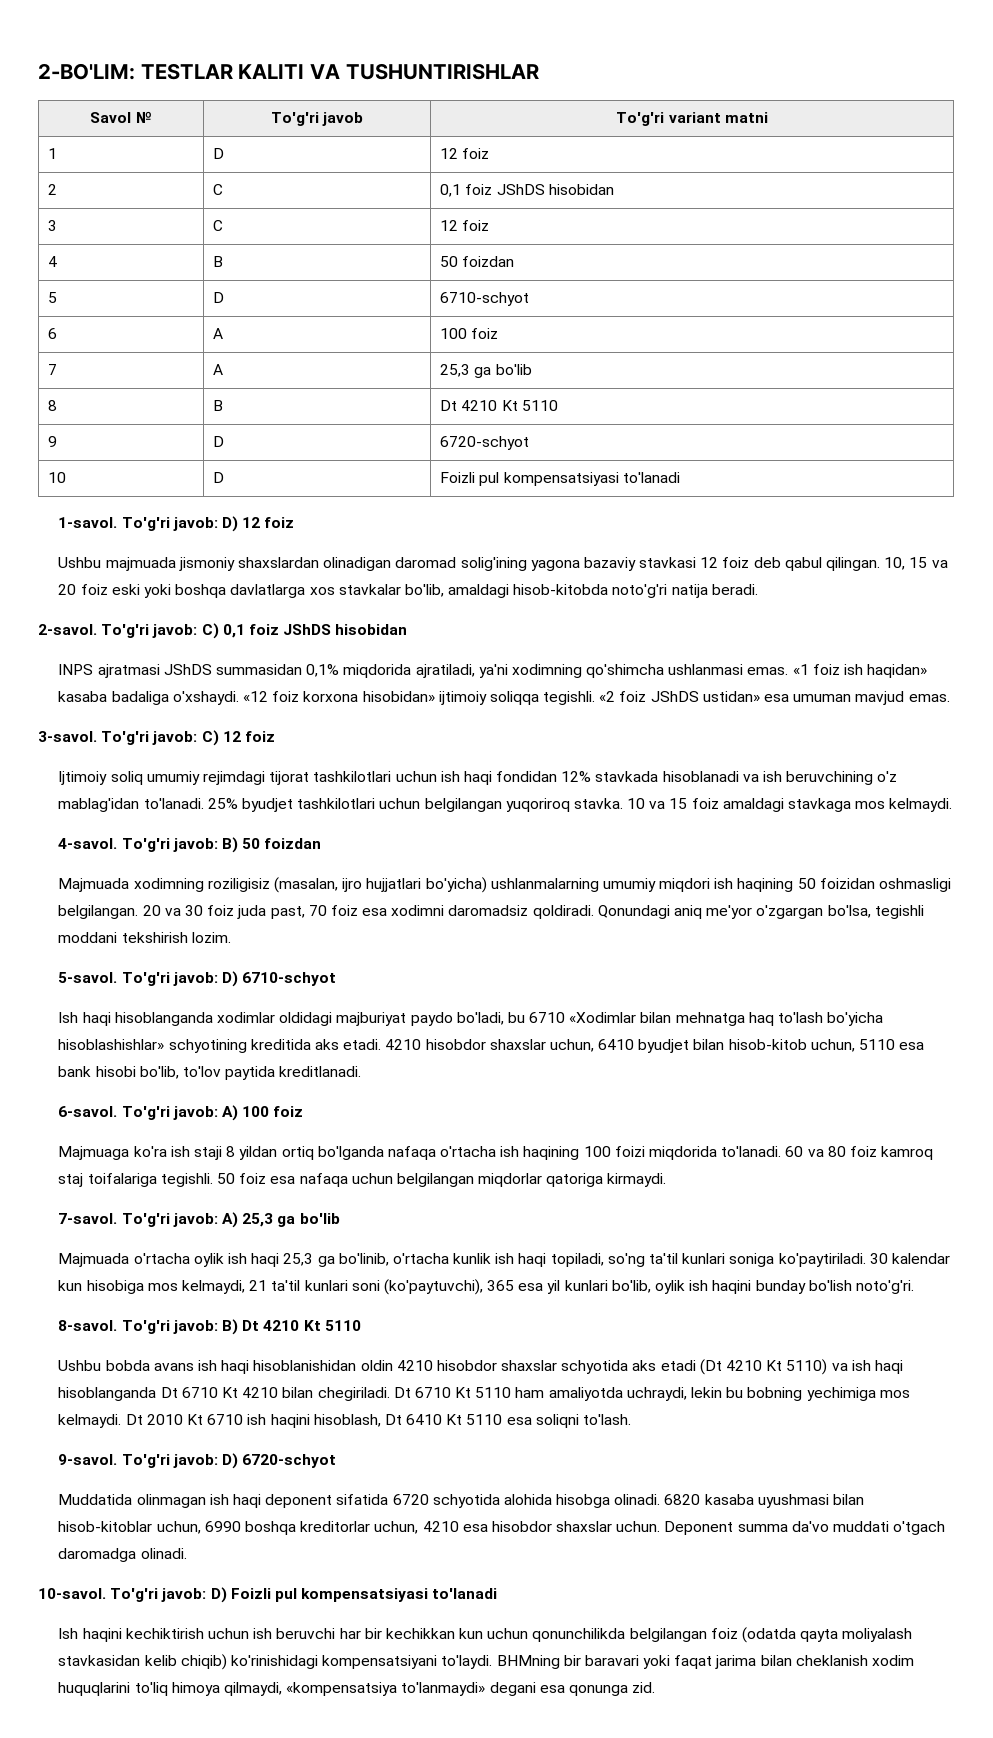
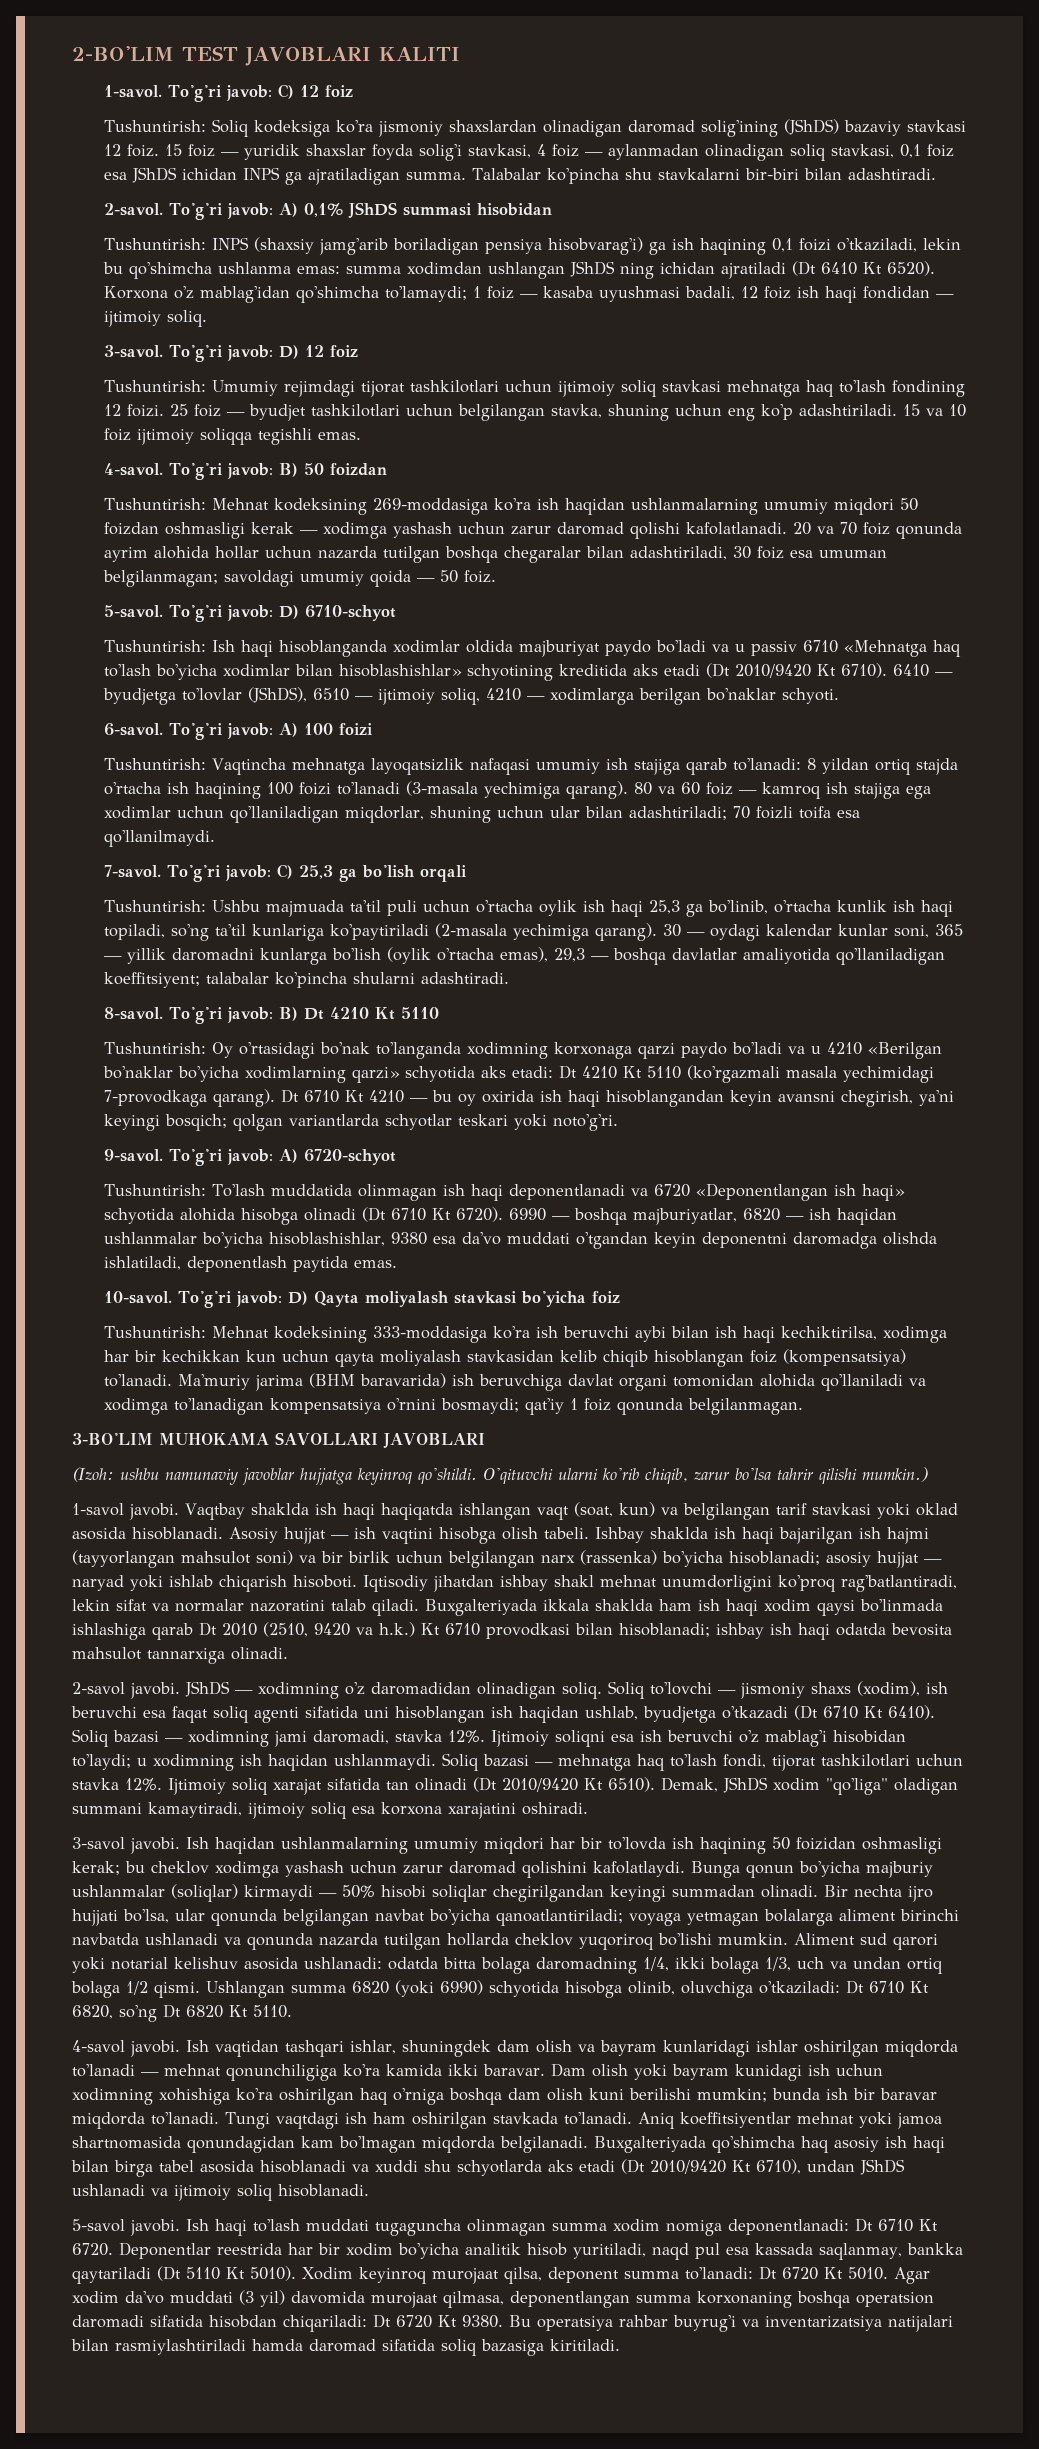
[38,63,539,80] [90,111,152,123] [270,112,364,126] [616,112,768,126] [48,148,58,159] [213,148,225,159] [440,148,490,159] [48,184,58,195] [213,184,224,195] [440,184,614,197] [48,220,58,231] [213,220,224,231] [440,220,490,231] [48,256,58,267] [213,256,224,267] [440,256,515,267] [48,292,58,303] [213,292,225,303] [440,292,530,306] [48,328,58,339] [213,328,224,339] [440,328,499,339] [48,364,58,375] [213,364,224,375] [440,364,532,378] [48,400,58,411] [213,400,224,411] [440,400,558,411] [48,436,58,447] [213,436,225,447] [440,436,530,450] [48,472,67,483] [213,472,225,483] [440,472,680,486] [58,517,118,528] 2-BO'LIM: TESTLAR KALITI VA TUSHUNTIRISHLAR // Savol № | To'g'ri javob | To'g'ri variant matni // 1 | D | 12 foiz // 2 | C | 0,1 foiz JShDS hisobidan // 3 | C | 12 foiz // 4 | B | 50 foizdan // 5 | D | 6710-schyot // 6 | A | 100 foiz // 7 | A | 25,3 ga bo'lib // 8 | B | Dt 4210 Kt 5110 // 9 | D | 6720-schyot // 10 | D | Foizli pul kompensatsiyasi to'lanadi // 1-savol. -> [72,46,460,66] [103,84,353,102] [103,119,966,137] [103,144,954,161] [103,167,936,185] [103,202,552,220] [103,237,961,255] [102,261,935,279] [103,286,954,303] [103,310,207,327] [103,345,163,358] 2-BO'LIM TEST JAVOBLARI KALITI // 1-savol. To'g'ri javob: C) 12 foiz // Tushuntirish: Soliq kodeksiga ko'ra jismoniy shaxslardan olinadigan daromad solig'ining (JShDS) bazaviy stavkasi 12 foiz. 15 foiz — yuridik shaxslar foyda solig'i stavkasi, 4 foiz — aylanmadan olinadigan soliq stavkasi, 0,1 foiz esa JShDS ichidan INPS ga ajratiladigan summa. Talabalar ko'pincha shu stavkalarni bir-biri bilan adashtiradi. // 2-savol. To'g'ri javob: A) 0,1% JShDS summasi hisobidan // Tushuntirish: INPS (shaxsiy jamg'arib boriladigan pensiya hisobvarag'i) ga ish haqining 0,1 foizi o'tkaziladi, lekin bu qo'shimcha ushlanma emas: summa xodimdan ushlangan JShDS ning ichidan ajratiladi (Dt 6410 Kt 6520). Korxona o'z mablag'idan qo'shimcha to'lamaydi; 1 foiz — kasaba uyushmasi badali, 12 foiz ish haqi fondidan — ijtimoiy soliq. // 3-savol.
[58,557,948,571] [58,584,758,598] [38,623,408,639] [58,664,928,678] [58,691,950,705] [38,730,275,746] [58,771,898,785] [58,798,953,812] Ushbu majmuada jismoniy shaxslardan olinadigan daromad solig'ining yagona bazaviy stavkasi 12 foiz deb qabul qilingan. 10, 15 va 20 foiz eski yoki boshqa davlatlarga xos stavkalar bo'lib, amaldagi hisob-kitobda noto'g'ri natija beradi. // 2-savol. To'g'ri javob: C) 0,1 foiz JShDS hisobidan // INPS ajratmasi JShDS summasidan 0,1% miqdorida ajratiladi, ya'ni xodimning qo'shimcha ushlanmasi emas. «1 foiz ish haqidan» kasaba badaliga o'xshaydi. «12 foiz korxona hisobidan» ijtimoiy soliqqa tegishli. «2 foiz JShDS ustidan» esa umuman mavjud emas. // 3-savol. To'g'ri javob: C) 12 foiz // Ijtimoiy soliq umumiy rejimdagi tijorat tashkilotlari uchun ish haqi fondidan 12% stavkada hisoblanadi va ish beruvchining o'z mablag'idan to'lanadi. 25% byudjet tashkilotlari uchun belgilangan yuqoriroq stavka. 10 va 15 foiz amaldagi stavkaga mos kelmaydi. -> [103,380,965,397] [103,404,966,421] [103,428,361,445] Tushuntirish: Umumiy rejimdagi tijorat tashkilotlari uchun ijtimoiy soliq stavkasi mehnatga haq to'lash fondining 12 foizi. 25 foiz — byudjet tashkilotlari uchun belgilangan stavka, shuning uchun eng ko'p adashtiriladi. 15 va 10 foiz ijtimoiy soliqqa tegishli emas.
[58,877,952,893] [58,905,924,919] [58,932,231,943] Majmuada xodimning roziligisiz (masalan, ijro hujjatlari bo'yicha) ushlanmalarning umumiy miqdori ish haqining 50 foizidan oshmasligi belgilangan. 20 va 30 foiz juda past, 70 foiz esa xodimni daromadsiz qoldiradi. Qonundagi aniq me'yor o'zgargan bo'lsa, tegishli moddani tekshirish lozim. -> [103,498,918,515] [103,522,962,539] [103,546,887,563] [102,570,496,587] Tushuntirish: Mehnat kodeksining 269-moddasiga ko'ra ish haqidan ushlanmalarning umumiy miqdori 50 foizdan oshmasligi kerak — xodimga yashash uchun zarur daromad qolishi kafolatlanadi. 20 va 70 foiz qonunda ayrim alohida hollar uchun nazarda tutilgan boshqa chegaralar bilan adashtiriladi, 30 foiz esa umuman belgilanmagan; savoldagi umumiy qoida — 50 foiz.
(337, 979) none -> [103,640,206,652] Tushuntirish:
[279,1012,333,1026] oldidagi -> [465,640,513,653] oldida
[456,1012,745,1026] bo'ladi, bu 6710 «Xodimlar bilan mehnatga -> [655,640,927,657] bo'ladi va u passiv 6710 «Mehnatga
(884, 1019) none -> [222,664,333,677] xodimlar bilan
[343,1039,925,1053] [58,1066,362,1080] etadi. 4210 hisobdor shaxslar uchun, 6410 byudjet bilan hisob-kitob uchun, 5110 esa bank hisobi bo'lib, to'lov paytida kreditlanadi. -> [663,663,953,678] [102,687,839,705] etadi (Dt 2010/9420 Kt 6710). 6410 — byudjetga to'lovlar (JShDS), 6510 — ijtimoiy soliq, 4210 — xodimlarga berilgan bo'naklar schyoti.
[273,1106,304,1117] [58,1146,223,1160] foiz // Majmuaga ko'ra ish staji -> [338,723,373,735] [103,758,801,775] foizi // Tushuntirish: Vaqtincha mehnatga layoqatsizlik nafaqasi umumiy ish stajiga qarab to'lanadi:
[317,1146,436,1160] bo'lganda nafaqa -> [915,758,958,775] stajda
[649,1146,934,1160] [58,1173,667,1187] miqdorida to'lanadi. 60 va 80 foiz kamroq staj toifalariga tegishli. 50 foiz esa nafaqa uchun belgilangan miqdorlar qatoriga kirmaydi. -> [336,781,931,799] [103,806,860,823] [103,830,215,847] to'lanadi (3-masala yechimiga qarang). 80 va 60 foiz — kamroq ish stajiga ega xodimlar uchun qo'llaniladigan miqdorlar, shuning uchun ular bilan adashtiriladi; 70 foizli toifa esa qo'llanilmaydi.
[222,1212,340,1228] [58,1253,130,1267] A) 25,3 ga bo'lib // Majmuada -> [276,864,467,882] [103,900,470,917] C) 25,3 ga bo'lish orqali // Tushuntirish: Ushbu majmuada ta'til puli uchun
[682,1253,950,1267] [58,1279,914,1295] kunlari soniga ko'paytiriladi. 30 kalendar kun hisobiga mos kelmaydi, 21 ta'til kunlari soni (ko'paytuvchi), 365 esa yil kunlari bo'lib, oylik ish haqini bunday bo'lish noto'g'ri. -> [251,923,963,941] [103,947,945,965] [103,972,509,988] kunlariga ko'paytiriladi (2-masala yechimiga qarang). 30 — oydagi kalendar kunlar soni, 365 — yillik daromadni kunlarga bo'lish (oylik o'rtacha emas), 29,3 — boshqa davlatlar amaliyotida qo'llaniladigan koeffitsiyent; talabalar ko'pincha shularni adashtiradi.
[58,1359,903,1375] [58,1387,910,1401] [58,1414,632,1428] Ushbu bobda avans ish haqi hisoblanishidan oldin 4210 hisobdor shaxslar schyotida aks etadi (Dt 4210 Kt 5110) va ish haqi hisoblanganda Dt 6710 Kt 4210 bilan chegiriladi. Dt 6710 Kt 5110 ham amaliyotda uchraydi, lekin bu bobning yechimiga mos kelmaydi. Dt 2010 Kt 6710 ish haqini hisoblash, Dt 6410 Kt 5110 esa soliqni to'lash. -> [103,1042,942,1059] [102,1065,934,1083] [103,1089,954,1107] [103,1114,618,1131] Tushuntirish: Oy o'rtasidagi bo'nak to'langanda xodimning korxonaga qarzi paydo bo'ladi va u 4210 «Berilgan bo'naklar bo'yicha xodimlarning qarzi» schyotida aks etadi: Dt 4210 Kt 5110 (ko'rgazmali masala yechimidagi 7-provodkaga qarang). Dt 6710 Kt 4210 — bu oy oxirida ish haqi hisoblangandan keyin avansni chegirish, ya'ni keyingi bosqich; qolgan variantlarda schyotlar teskari yoki noto'g'ri.
[222,1453,337,1469] [58,1494,865,1508] [58,1521,946,1535] [58,1548,187,1562] [38,1587,498,1603] [58,1628,336,1642] D) 6720-schyot // Muddatida olinmagan ish haqi deponent sifatida 6720 schyotida alohida hisobga olinadi. 6820 kasaba uyushmasi bilan hisob-kitoblar uchun, 6990 boshqa kreditorlar uchun, 4210 esa hisobdor shaxslar uchun. Deponent summa da'vo muddati o'tgach daromadga olinadi. // 10-savol. To'g'ri javob: D) Foizli pul kompensatsiyasi to'lanadi // Ish haqini kechiktirish uchun ish beruvchi -> [278,1149,396,1165] [103,1183,905,1201] [103,1207,897,1225] [103,1232,937,1249] [103,1256,397,1272] [103,1291,620,1308] [103,1326,947,1343] A) 6720-schyot // Tushuntirish: To'lash muddatida olinmagan ish haqi deponentlanadi va 6720 «Deponentlangan ish haqi» schyotida alohida hisobga olinadi (Dt 6710 Kt 6720). 6990 — boshqa majburiyatlar, 6820 — ish haqidan ushlanmalar bo'yicha hisoblashishlar, 9380 esa da'vo muddati o'tgandan keyin deponentni daromadga olishda ishlatiladi, deponentlash paytida emas. // 10-savol. To'g'ri javob: D) Qayta moliyalash stavkasi bo'yicha foiz // Tushuntirish: Mehnat kodeksining 333-moddasiga ko'ra ish beruvchi aybi bilan ish haqi kechiktirilsa, xodimga
[532,1627,913,1643] [58,1654,915,1670] [58,1682,656,1696] qonunchilikda belgilangan foiz (odatda qayta moliyalash stavkasidan kelib chiqib) ko'rinishidagi kompensatsiyani to'laydi. BHMning bir baravari yoki faqat jarima bilan cheklanish xodim huquqlarini to'liq himoya qilmaydi, «kompensatsiya to'lanmaydi» degani esa qonunga zid. -> [334,1349,906,1367] [103,1373,926,1391] [103,1398,803,1415] [72,1432,485,1448] [72,1467,928,1485] [72,1502,958,1520] [72,1527,929,1544] [72,1550,942,1568] [72,1575,957,1592] [72,1599,943,1616] [72,1622,952,1640] [72,1647,288,1664] [72,1681,948,1699] [71,1705,935,1723] [72,1729,906,1747] [72,1753,963,1771] [72,1777,958,1795] [72,1802,588,1819] [72,1837,942,1854] [72,1861,933,1878] [72,1884,933,1902] [72,1909,959,1926] [72,1933,938,1950] [72,1957,943,1974] [71,1980,929,1998] [72,2004,292,2022] [72,2040,958,2057] [72,2063,883,2081] [72,2088,937,2105] [72,2112,942,2129] [72,2136,945,2153] [71,2159,905,2177] [72,2184,369,2201] [72,2218,938,2236] [72,2242,963,2260] [72,2266,930,2284] [72,2290,934,2308] [72,2314,953,2332] [71,2339,620,2356] qayta moliyalash stavkasidan kelib chiqib hisoblangan foiz (kompensatsiya) to'lanadi. Ma'muriy jarima (BHM baravarida) ish beruvchiga davlat organi tomonidan alohida qo'llaniladi va xodimga to'lanadigan kompensatsiya o'rnini bosmaydi; qat'iy 1 foiz qonunda belgilanmagan. // 3-BO'LIM MUHOKAMA SAVOLLARI JAVOBLARI // (Izoh: ushbu namunaviy javoblar hujjatga keyinroq qo'shildi. O'qituvchi ularni ko'rib chiqib, zarur bo'lsa tahrir qilishi mumkin.) // 1-savol javobi. Vaqtbay shaklda ish haqi haqiqatda ishlangan vaqt (soat, kun) va belgilangan tarif stavkasi yoki oklad asosida hisoblanadi. Asosiy hujjat — ish vaqtini hisobga olish tabeli. Ishbay shaklda ish haqi bajarilgan ish hajmi (tayyorlangan mahsulot soni) va bir birlik uchun belgilangan narx (rassenka) bo'yicha hisoblanadi; asosiy hujjat — naryad yoki ishlab chiqarish hisoboti. Iqtisodiy jihatdan ishbay shakl mehnat unumdorligini ko'proq rag'batlantiradi, lekin sifat va normalar nazoratini talab qiladi. Buxgalteriyada ikkala shaklda ham ish haqi xodim qaysi bo'linmada ishlashiga qarab Dt 2010 (2510, 9420 va h.k.) Kt 6710 provodkasi bilan hisoblanadi; ishbay ish haqi odatda bevosita mahsulot tannarxiga olinadi. // 2-savol javobi. JShDS — xodimning o'z daromadidan olinadigan soliq. Soliq to'lovchi — jismoniy shaxs (xodim), ish beruvchi esa faqat soliq agenti sifatida uni hisoblangan ish haqidan ushlab, byudjetga o'tkazadi (Dt 6710 Kt 6410). Soliq bazasi — xodimning jami daromadi, stavka 12%. Ijtimoiy soliqni esa ish beruvchi o'z mablag'i hisobidan to'laydi; u xodimning ish haqidan ushlanmaydi. Soliq bazasi — mehnatga haq to'lash fondi, tijorat tashkilotlari uchun stavka 12%. Ijtimoiy soliq xarajat sifatida tan olinadi (Dt 2010/9420 Kt 6510). Demak, JShDS xodim "qo'liga" oladigan summani kamaytiradi, ijtimoiy soliq esa korxona xarajatini oshiradi. // 3-savol javobi. Ish haqidan ushlanmalarning umumiy miqdori har bir to'lovda ish haqining 50 foizidan oshmasligi kerak; bu cheklov xodimga yashash uchun zarur daromad qolishini kafolatlaydi. Bunga qonun bo'yicha majburiy ushlanmalar (soliqlar) kirmaydi — 50% hisobi soliqlar chegirilgandan keyingi summadan olinadi. Bir nechta ijro hujjati bo'lsa, ular qonunda belgilangan navbat bo'yicha qanoatlantiriladi; voyaga yetmagan bolalarga aliment birinchi navbatda ushlanadi va qonunda nazarda tutilgan hollarda cheklov yuqoriroq bo'lishi mumkin. Aliment sud qarori yoki notarial kelishuv asosida ushlanadi: odatda bitta bolaga daromadning 1/4, ikki bolaga 1/3, uch va undan ortiq bolaga 1/2 qismi. Ushlangan summa 6820 (yoki 6990) schyotida hisobga olinib, oluvchiga o'tkaziladi: Dt 6710 Kt 6820, so'ng Dt 6820 Kt 5110. // 4-savol javobi. Ish vaqtidan tashqari ishlar, shuningdek dam olish va bayram kunlaridagi ishlar oshirilgan miqdorda to'lanadi — mehnat qonunchiligiga ko'ra kamida ikki baravar. Dam olish yoki bayram kunidagi ish uchun xodimning xohishiga ko'ra oshirilgan haq o'rniga boshqa dam olish kuni berilishi mumkin; bunda ish bir baravar miqdorda to'lanadi. Tungi vaqtdagi ish ham oshirilgan stavkada to'lanadi. Aniq koeffitsiyentlar mehnat yoki jamoa shartnomasida qonundagidan kam bo'lmagan miqdorda belgilanadi. Buxgalteriyada qo'shimcha haq asosiy ish haqi bilan birga tabel asosida hisoblanadi va xuddi shu schyotlarda aks etadi (Dt 2010/9420 Kt 6710), undan JShDS ushlanadi va ijtimoiy soliq hisoblanadi. // 5-savol javobi. Ish haqi to'lash muddati tugaguncha olinmagan summa xodim nomiga deponentlanadi: Dt 6710 Kt 6720. Deponentlar reestrida har bir xodim bo'yicha analitik hisob yuritiladi, naqd pul esa kassada saqlanmay, bankka qaytariladi (Dt 5110 Kt 5010). Xodim keyinroq murojaat qilsa, deponent summa to'lanadi: Dt 6720 Kt 5010. Agar xodim da'vo muddati (3 yil) davomida murojaat qilmasa, deponentlangan summa korxonaning boshqa operatsion daromadi sifatida hisobdan chiqariladi: Dt 6720 Kt 9380. Bu operatsiya rahbar buyrug'i va inventarizatsiya natijalari bilan rasmiylashtiriladi hamda daromad sifatida soliq bazasiga kiritiladi.

